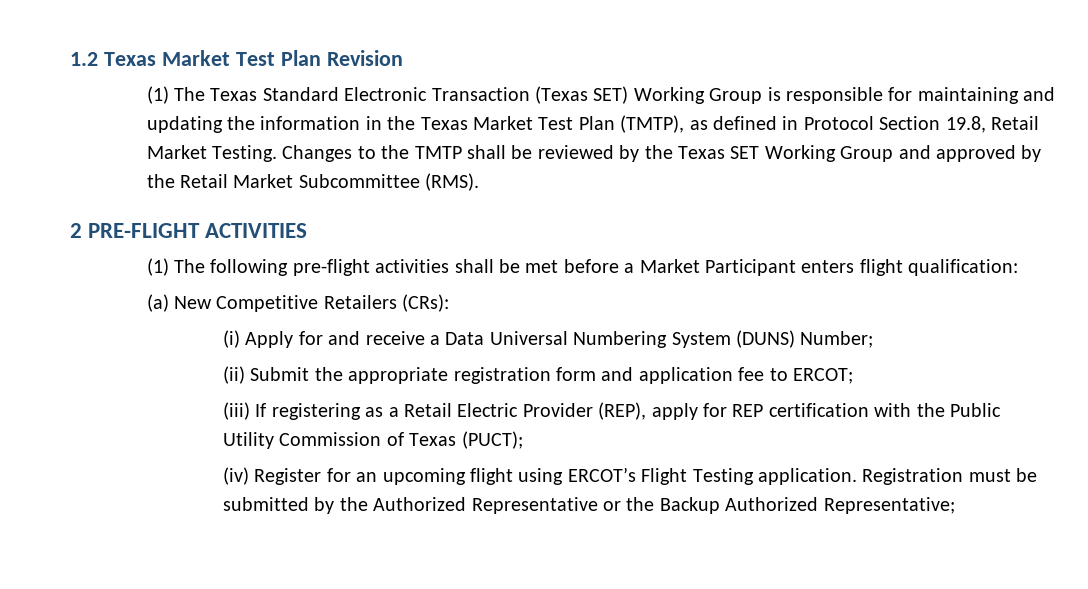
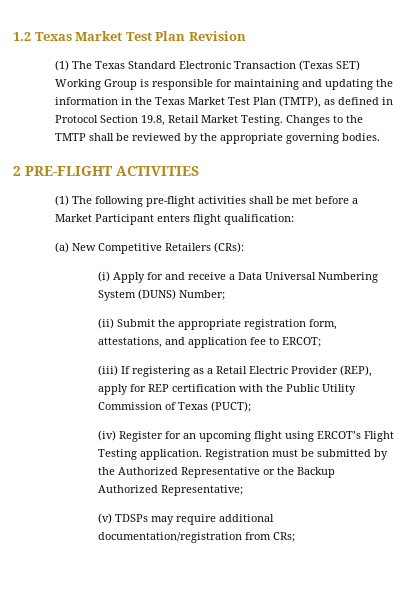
[677,145,1042,162] [146,173,480,191] Texas SET Working Group and approved by the Retail Market Subcommittee (RMS). -> [220,133,381,144] appropriate governing bodies.
[556,367,597,381] form -> [308,319,337,330] [97,337,162,348] form, attestations,
(955, 505) none -> [97,513,274,525] [97,532,295,543] // (v) TDSPs may require additional documentation/registration from CRs;

